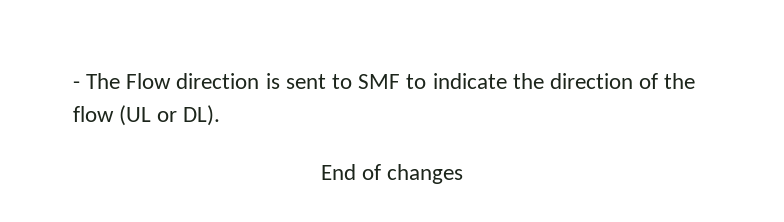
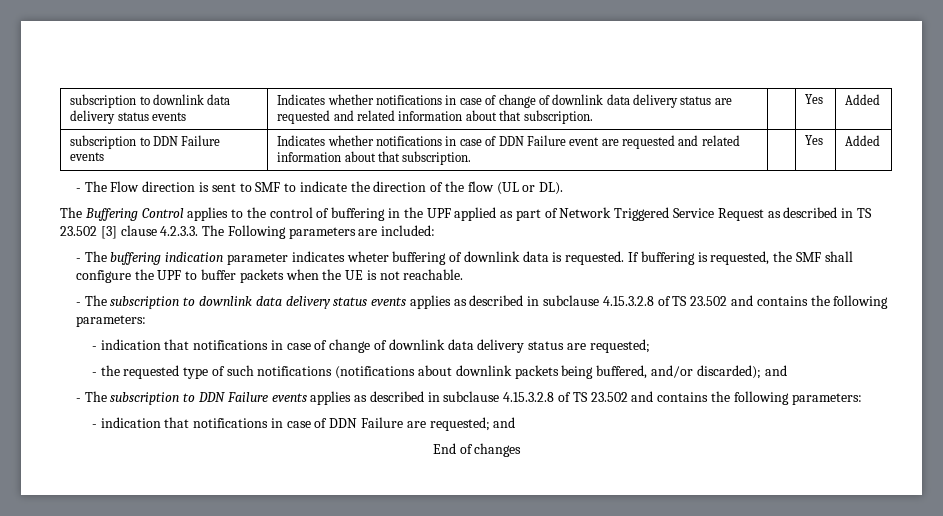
(72, 85) none -> [70,94,231,108] [70,110,187,124] [277,94,732,108] [277,110,593,124] [805,94,824,104] [845,94,881,105] [70,135,221,149] [70,152,105,161] [277,135,740,149] [277,151,472,165] [805,135,824,145] [845,135,881,146] subscription to downlink data delivery status events | Indicates whether notifications in case of change of downlink data delivery status are requested and related information about that subscription. | | Yes | Added // subscription to DDN Failure events | Indicates whether notifications in case of DDN Failure event are requested and related information about that subscription. | | Yes | Added //
(221, 115) none -> [60,207,872,221] [60,225,436,239] [75,251,853,265] [75,269,464,283] [75,295,889,309] [75,315,146,327] [91,339,650,353] [91,365,787,379] [75,391,862,405] [91,417,516,431] // The Buffering Control applies to the control of buffering in the UPF applied as part of Network Triggered Service Request as described in TS 23.502 [3] clause 4.2.3.3. The Following parameters are included: // - The buffering indication parameter indicates wheter buffering of downlink data is requested. If buffering is requested, the SMF shall configure the UPF to buffer packets when the UE is not reachable. // - The subscription to downlink data delivery status events applies as described in subclause 4.15.3.2.8 of TS 23.502 and contains the following parameters: // - indication that notifications in case of change of downlink data delivery status are requested; // - the requested type of such notifications (notifications about downlink packets being buffered, and/or discarded); and // - The subscription to DDN Failure events applies as described in subclause 4.15.3.2.8 of TS 23.502 and contains the following parameters: // - indication that notifications in case of DDN Failure are requested; and

